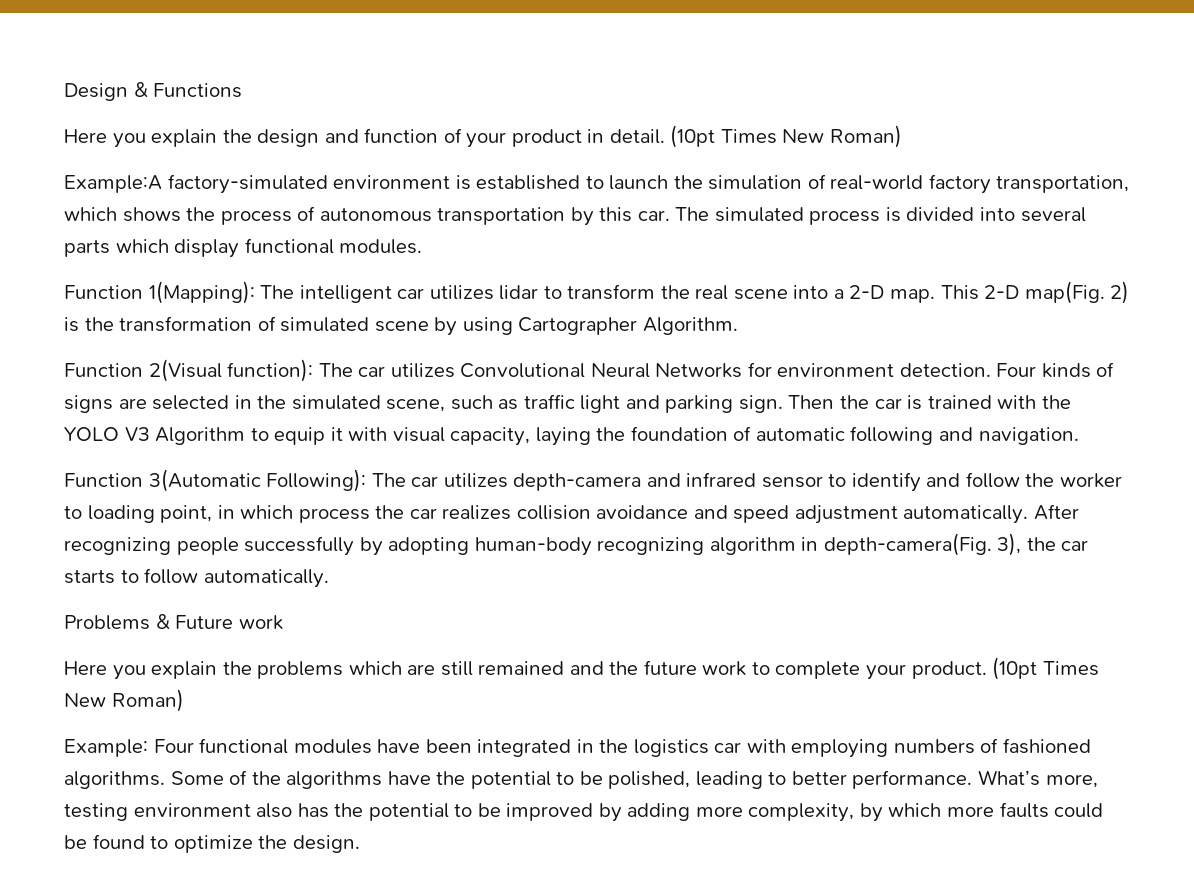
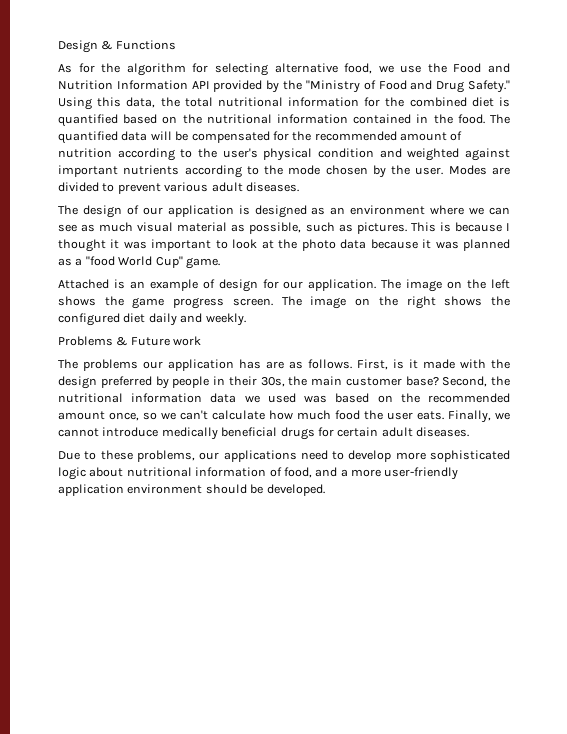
[64,125,903,148] [64,174,1130,194] [64,206,1086,226] [64,238,423,258] [64,281,1130,304] [64,316,738,336] [64,359,1115,382] [64,394,1071,413] [64,426,1079,446] [64,469,1123,492] [64,504,1080,524] [64,533,1089,556] [64,568,329,588] [64,614,283,630] [64,657,1099,680] [64,689,184,712] [64,738,1092,758] [64,770,1098,789] [64,802,1104,822] [64,834,360,853] Here you explain the design and function of your product in detail. (10pt Times New Roman) // Example:A factory-simulated environment is established to launch the simulation of real-world factory transportation, which shows the process of autonomous transportation by this car. The simulated process is divided into several parts which display functional modules. // Function 1(Mapping): The intelligent car utilizes lidar to transform the real scene into a 2-D map. This 2-D map(Fig. 2) is the transformation of simulated scene by using Cartographer Algorithm. // Function 2(Visual function): The car utilizes Convolutional Neural Networks for environment detection. Four kinds of signs are selected in the simulated scene, such as traffic light and parking sign. Then the car is trained with the YOLO V3 Algorithm to equip it with visual capacity, laying the foundation of automatic following and navigation. // Function 3(Automatic Following): The car utilizes depth-camera and infrared sensor to identify and follow the worker to loading point, in which process the car realizes collision avoidance and speed adjustment automatically. After recognizing people successfully by adopting human-body recognizing algorithm in depth-camera(Fig. 3), the car starts to follow automatically. // Problems & Future work // Here you explain the problems which are still remained and the future work to complete your product. (10pt Times New Roman) // Example: Four functional modules have been integrated in the logistics car with employing numbers of fashioned algorithms. Some of the algorithms have the potential to be polished, leading to better performance. What’s more, testing environment also has the potential to be improved by adding more complexity, by which more faults could be found to optimize the design. -> [58,63,510,76] [58,80,510,93] [58,97,511,110] [58,114,510,127] [58,131,463,144] [58,148,510,161] [58,165,510,178] [58,182,299,194] [58,205,511,218] [58,222,511,234] [58,239,510,252] [58,256,220,269] [58,279,510,292] [58,296,511,309] [58,313,246,326] [58,336,202,346] [58,359,510,371] [58,376,510,389] [58,393,511,403] [58,410,510,423] [58,427,469,440] [58,450,511,462] [58,467,459,480] [58,484,325,496] As for the algorithm for selecting alternative food, we use the Food and Nutrition Information API provided by the "Ministry of Food and Drug Safety." Using this data, the total nutritional information for the combined diet is quantified based on the nutritional information contained in the food. The quantified data will be compensated for the recommended amount of nutrition according to the user's physical condition and weighted against important nutrients according to the mode chosen by the user. Modes are divided to prevent various adult diseases. // The design of our application is designed as an environment where we can see as much visual material as possible, such as pictures. This is because I thought it was important to look at the photo data because it was planned as a "food World Cup" game. // Attached is an example of design for our application. The image on the left shows the game progress screen. The image on the right shows the configured diet daily and weekly. // Problems & Future work // The problems our application has are as follows. First, is it made with the design preferred by people in their 30s, the main customer base? Second, the nutritional information data we used was based on the recommended amount once, so we can't calculate how much food the user eats. Finally, we cannot introduce medically beneficial drugs for certain adult diseases. // Due to these problems, our applications need to develop more sophisticated logic about nutritional information of food, and a more user-friendly application environment should be developed.

